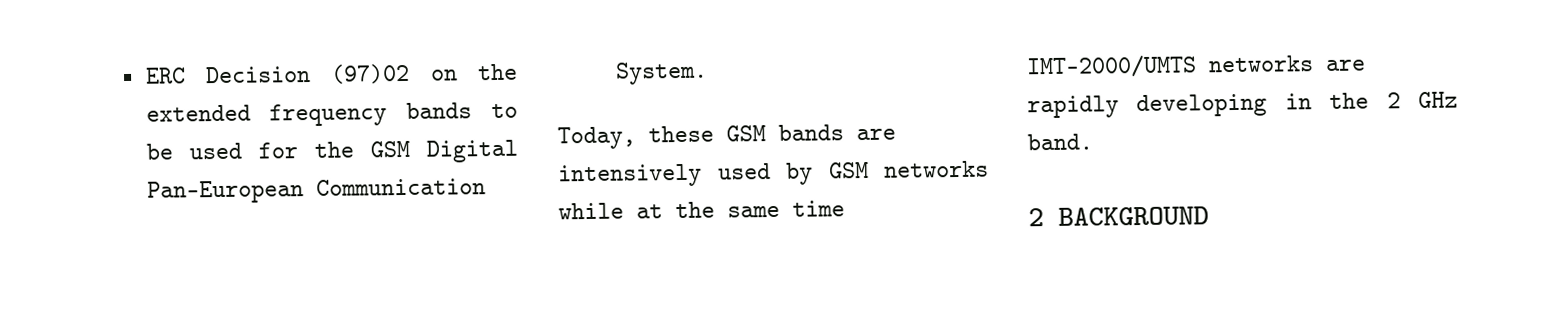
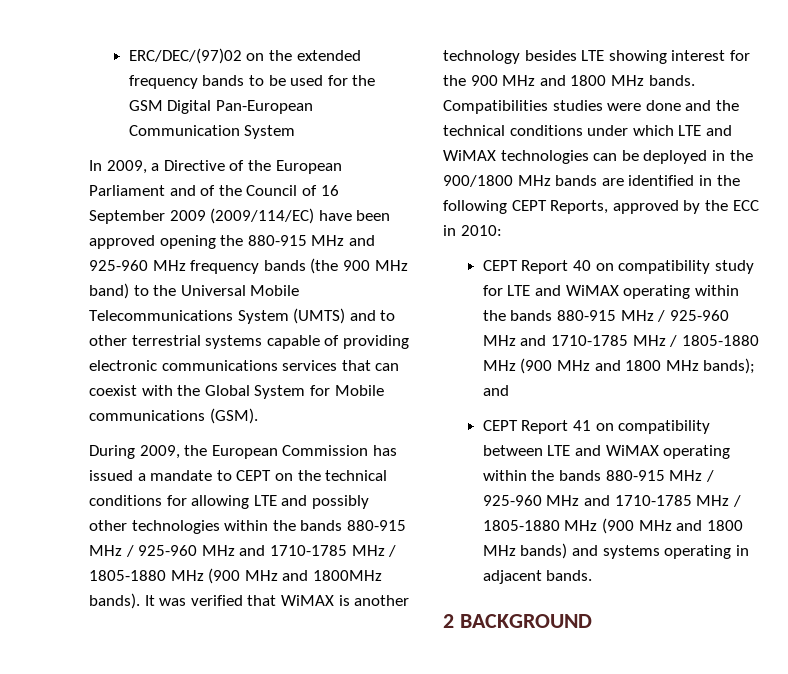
[144,63,411,84] ERC Decision (97)02 -> [128,48,242,64] ERC/DEC/(97)02
[614,61,708,85] [557,124,896,150] [558,160,989,188] [558,200,845,220] [1026,54,1366,79] [1027,91,1458,119] [1027,133,1093,151] System. // Today, these GSM bands are intensively used by GSM networks while at the same time IMT-2000/UMTS networks are rapidly developing in the 2 GHz band. -> [244,125,296,139] [89,160,342,174] [89,185,339,196] [89,208,391,224] [89,235,375,249] [89,258,408,274] [89,283,300,299] [89,308,396,324] [89,335,409,349] [89,360,400,371] [89,385,384,399] [89,408,258,424] [89,445,397,459] [89,470,388,481] [89,495,369,509] [89,520,406,534] [89,545,397,557] [89,568,382,584] [89,593,410,609] [443,50,750,64] [443,75,695,86] [443,100,739,114] [443,125,732,136] [443,150,753,164] [443,175,740,187] [443,200,759,214] [443,225,502,236] [482,260,754,274] [482,285,739,299] [482,310,729,322] [482,335,759,347] [482,358,756,374] [482,385,509,396] [482,420,711,434] [482,445,731,459] [482,470,714,482] [482,495,741,507] [482,518,743,534] [482,543,749,559] [482,570,593,584] System // In 2009, a Directive of the European Parliament and of the Council of 16 September 2009 (2009/114/EC) have been approved opening the 880-915 MHz and 925-960 MHz frequency bands (the 900 MHz band) to the Universal Mobile Telecommunications System (UMTS) and to other terrestrial systems capable of providing electronic communications services that can coexist with the Global System for Mobile communications (GSM). // During 2009, the European Commission has issued a mandate to CEPT on the technical conditions for allowing LTE and possibly other technologies within the bands 880-915 MHz / 925-960 MHz and 1710-1785 MHz / 1805-1880 MHz (900 MHz and 1800MHz bands). It was verified that WiMAX is another technology besides LTE showing interest for the 900 MHz and 1800 MHz bands. Compatibilities studies were done and the technical conditions under which LTE and WiMAX technologies can be deployed in the 900/1800 MHz bands are identified in the following CEPT Reports, approved by the ECC in 2010: // CEPT Report 40 on compatibility study for LTE and WiMAX operating within the bands 880-915 MHz / 925-960 MHz and 1710-1785 MHz / 1805-1880 MHz (900 MHz and 1800 MHz bands); and // CEPT Report 41 on compatibility between LTE and WiMAX operating within the bands 880-915 MHz / 925-960 MHz and 1710-1785 MHz / 1805-1880 MHz (900 MHz and 1800 MHz bands) and systems operating in adjacent bands.

